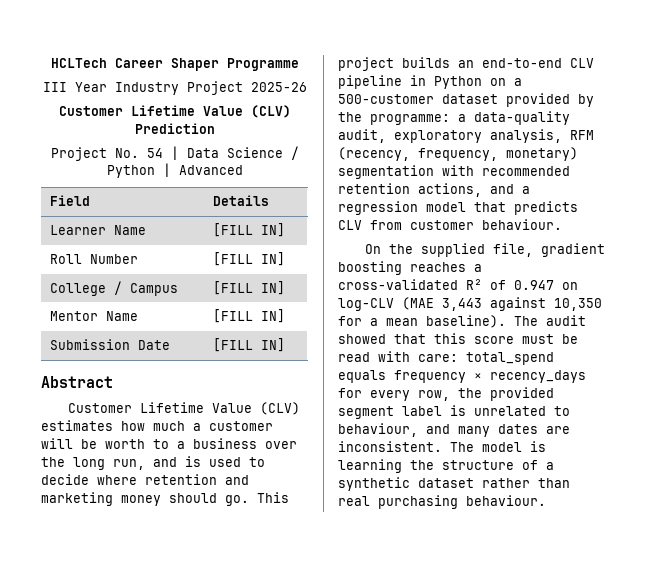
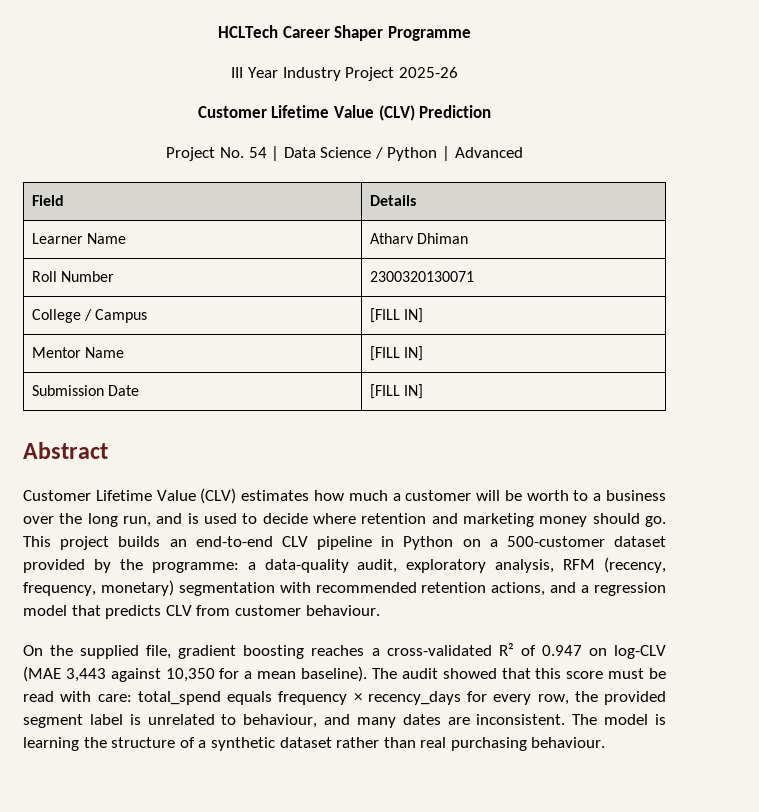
[212,223,285,237] [FILL IN] -> [369,233,468,244] Atharv Dhiman
[212,252,285,266] [FILL IN] -> [369,271,474,282] 2300320130071

